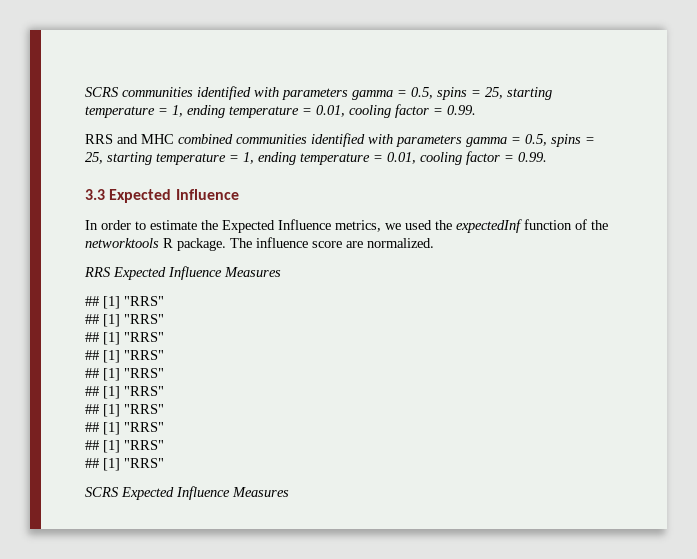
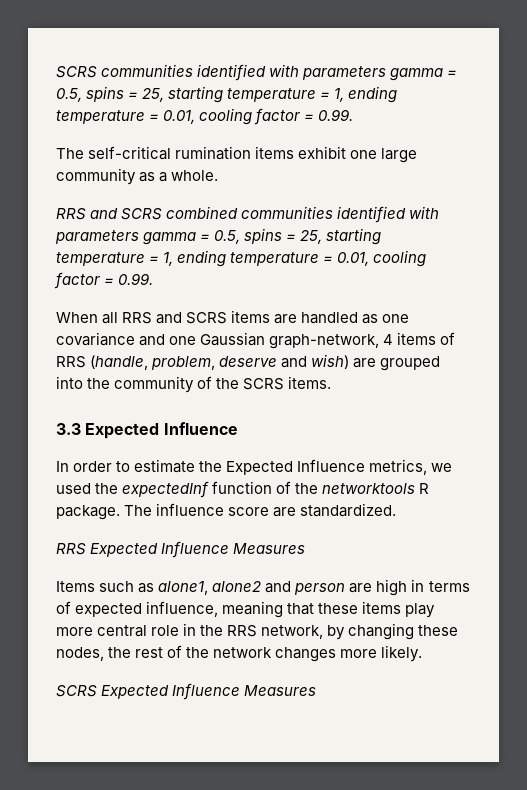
[85,134,174,144] // RRS and MHC -> [56,146,418,163] [56,168,219,185] [56,208,163,220] // The self-critical rumination items exhibit one large community as a whole. // RRS and SCRS
(547, 157) none -> [56,310,410,324] [56,332,456,349] [56,354,441,371] [56,376,332,393] // When all RRS and SCRS items are handled as one covariance and one Gaussian graph-network, 4 items of RRS (handle, problem, deserve and wish) are grouped into the community of the SCRS items.
[367,238,434,248] normalized. -> [300,503,397,517] standardized.
[85,296,164,309] [85,314,164,327] [85,332,164,345] [85,350,164,363] [85,368,164,381] [85,386,164,399] [85,404,164,417] [85,422,164,435] [85,440,164,453] [85,458,164,471] ## [1] "RRS" // ## [1] "RRS" // ## [1] "RRS" // ## [1] "RRS" // ## [1] "RRS" // ## [1] "RRS" // ## [1] "RRS" // ## [1] "RRS" // ## [1] "RRS" // ## [1] "RRS" -> [56,579,470,596] [56,601,436,618] [56,623,459,640] [56,645,423,662] Items such as alone1, alone2 and person are high in terms of expected influence, meaning that these items play more central role in the RRS network, by changing these nodes, the rest of the network changes more likely.

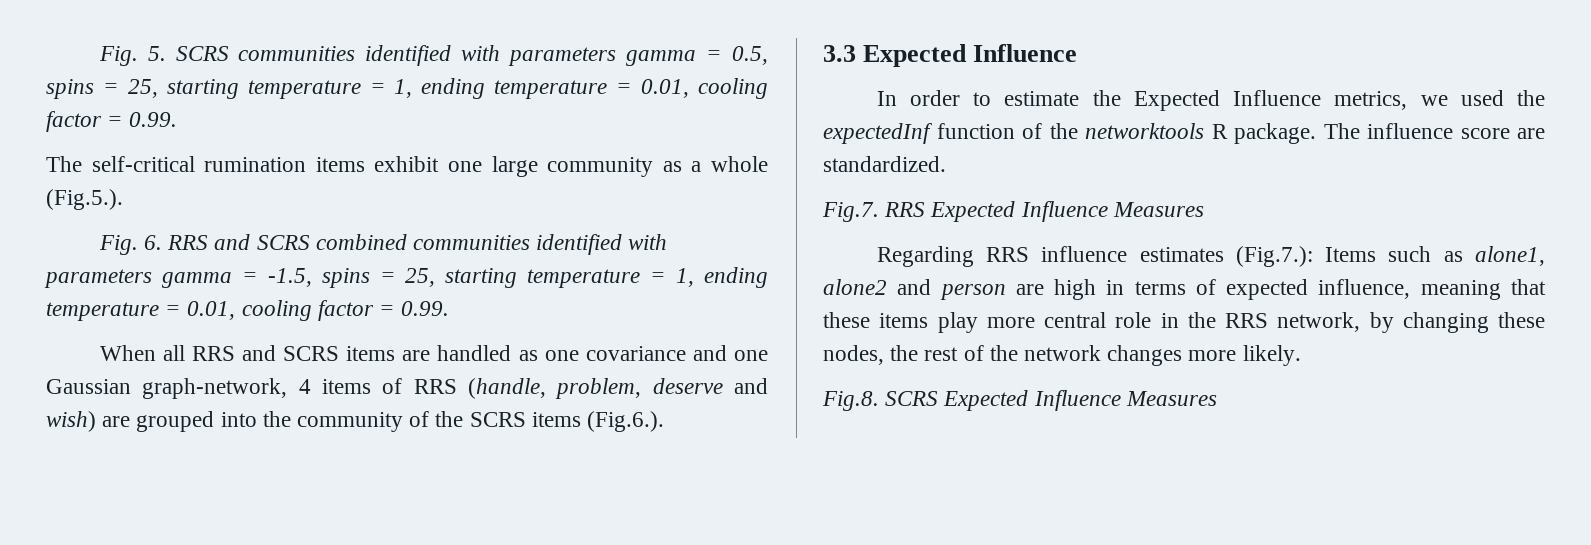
(56, 72) none -> [98,46,166,66] Fig. 5.
[171,170,219,181] whole. // -> [711,156,769,172] [46,189,123,210] [98,235,162,255] whole (Fig.5.). // Fig. 6.
[214,230,241,244] 0.5, -> [267,268,312,287] -1.5,
[288,376,332,389] items. -> [531,411,665,432] items (Fig.6.).
(397, 510) none -> [822,202,879,222] Fig.7.
(306, 548) none -> [876,246,1313,267] Regarding RRS influence estimates (Fig.7.):
(423, 653) none -> [822,391,879,411] Fig.8.

